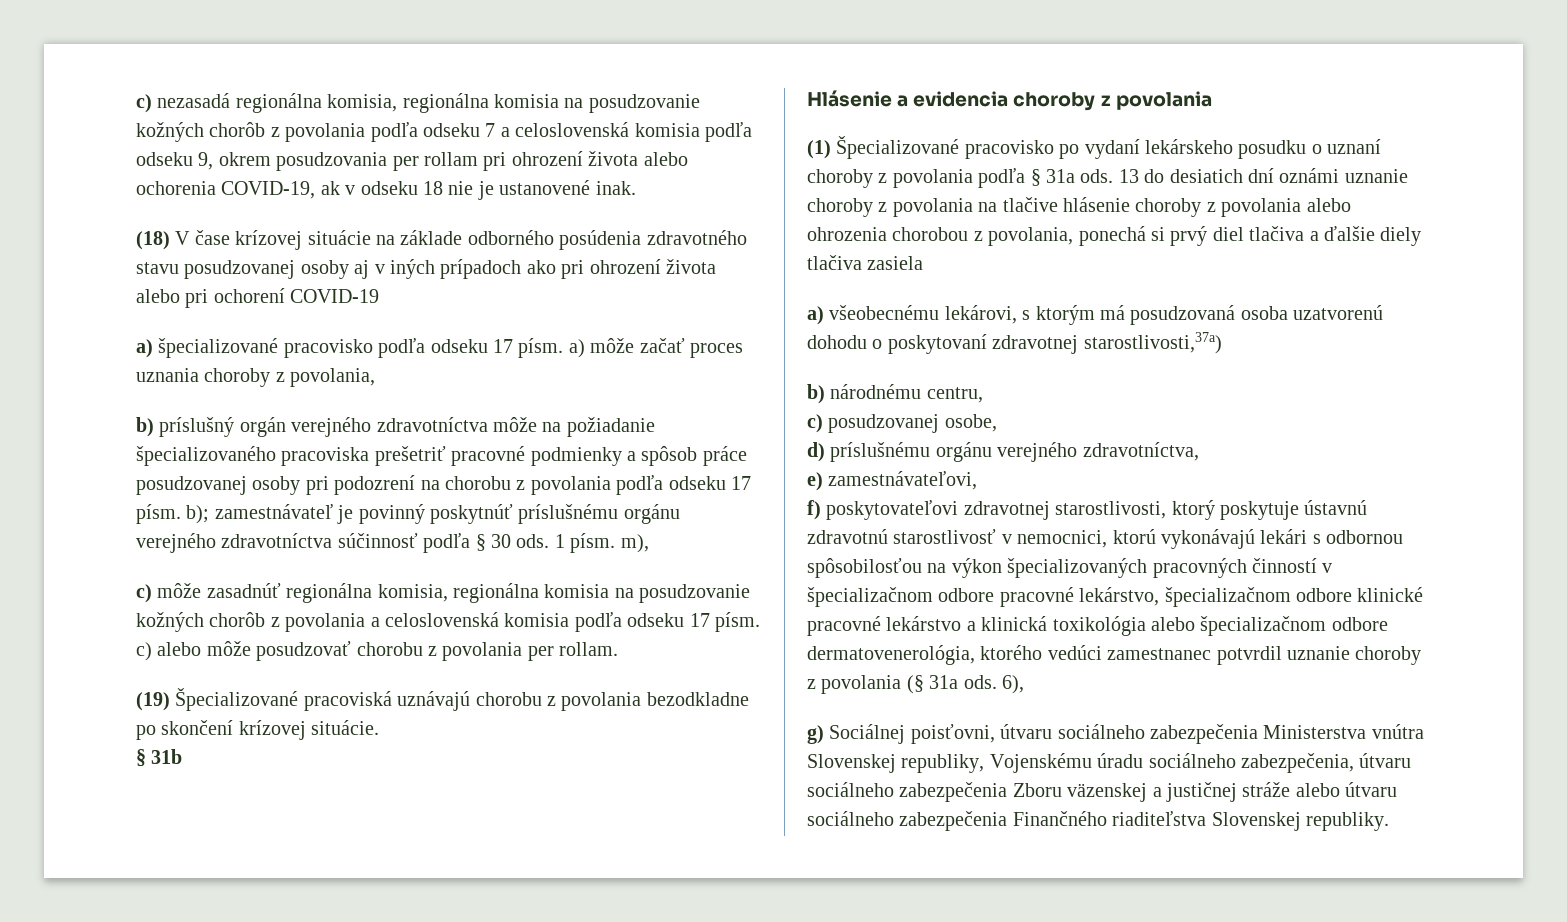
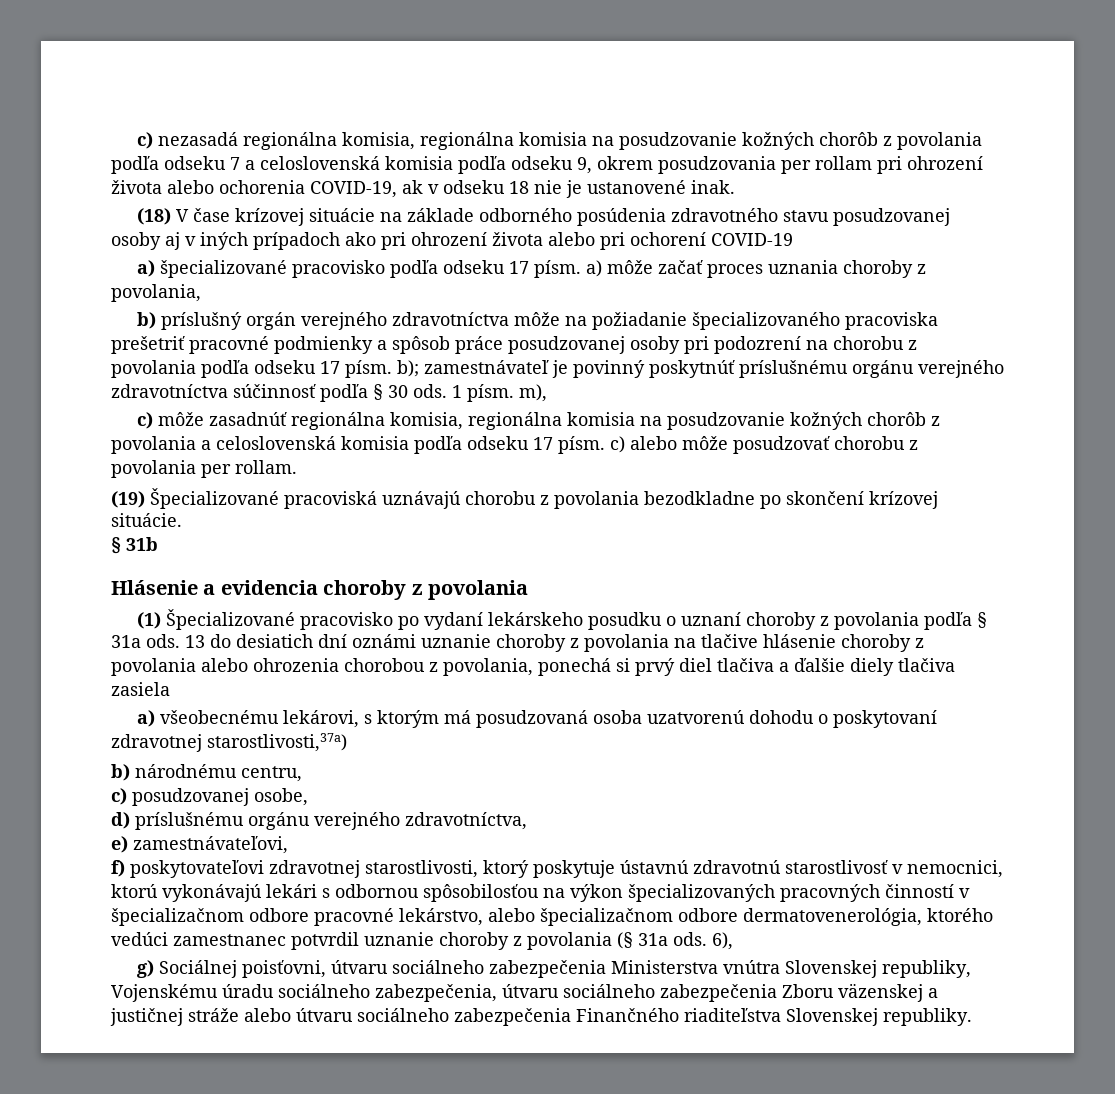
[1164,587,1424,607] [807,616,1146,636] špecializačnom odbore klinické pracovné lekárstvo a klinická toxikológia -> (483, 917) none

